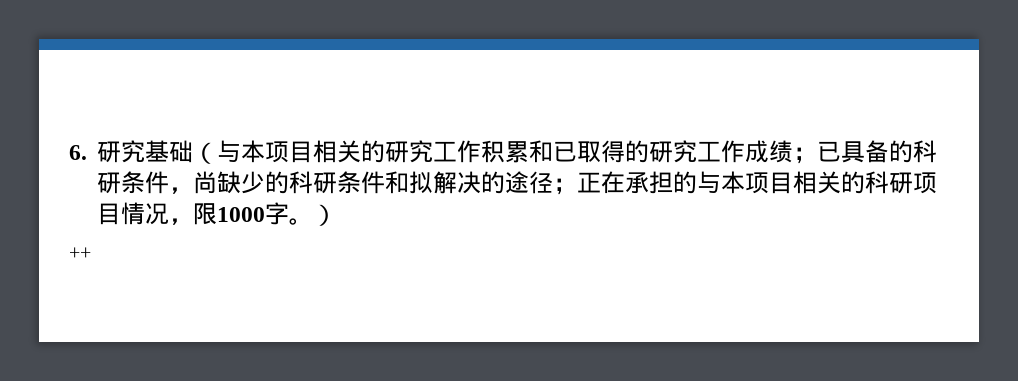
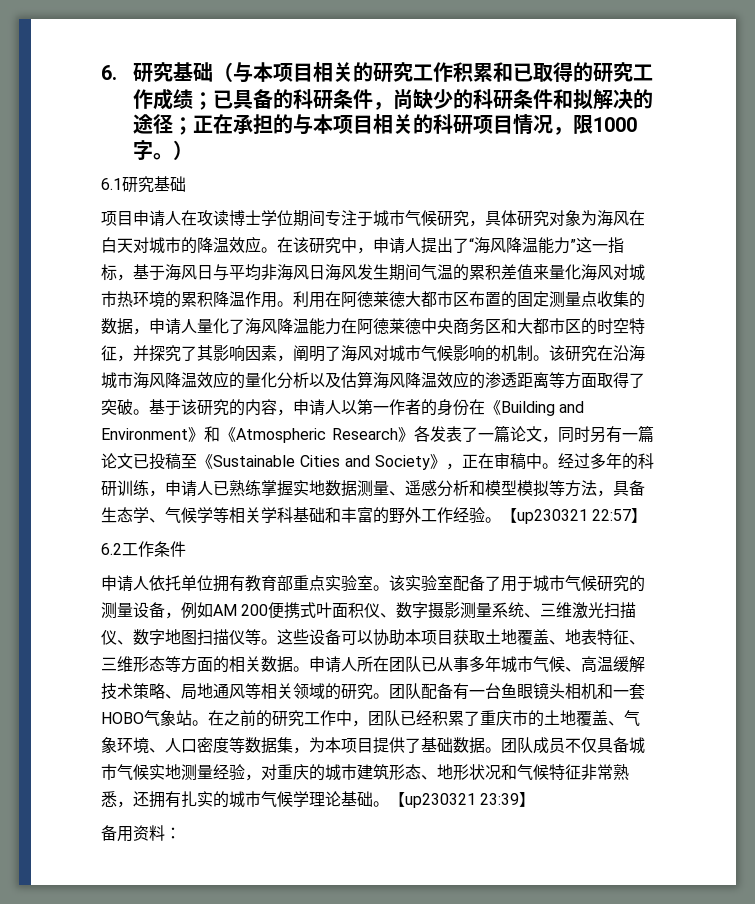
[69,247,91,260] ++ -> [101,176,186,193] [101,210,645,227] [101,236,624,254] [101,264,645,281] [101,291,645,308] [101,318,645,335] [101,345,645,362] [101,371,645,389] [101,399,585,416] [101,425,654,443] [101,453,654,470] [101,480,645,497] [101,507,648,524] [101,541,186,557] [101,575,645,592] [101,602,637,619] [101,629,645,646] [101,656,645,673] [101,682,645,700] [101,710,640,727] [101,737,645,754] [101,764,629,781] [101,791,536,808] [101,825,181,842] 6.1研究基础 // 项目申请人在攻读博士学位期间专注于城市气候研究，具体研究对象为海风在白天对城市的降温效应。在该研究中，申请人提出了“海风降温能力”这一指标，基于海风日与平均非海风日海风发生期间气温的累积差值来量化海风对城市热环境的累积降温作用。利用在阿德莱德大都市区布置的固定测量点收集的数据，申请人量化了海风降温能力在阿德莱德中央商务区和大都市区的时空特征，并探究了其影响因素，阐明了海风对城市气候影响的机制。该研究在沿海城市海风降温效应的量化分析以及估算海风降温效应的渗透距离等方面取得了突破。基于该研究的内容，申请人以第一作者的身份在《Building and Environment》和《Atmospheric Research》各发表了一篇论文，同时另有一篇论文已投稿至《Sustainable Cities and Society》，正在审稿中。经过多年的科研训练，申请人已熟练掌握实地数据测量、遥感分析和模型模拟等方法，具备生态学、气候学等相关学科基础和丰富的野外工作经验。【up230321 22:57】 // 6.2工作条件 // 申请人依托单位拥有教育部重点实验室。该实验室配备了用于城市气候研究的测量设备，例如AM 200便携式叶面积仪、数字摄影测量系统、三维激光扫描仪、数字地图扫描仪等。这些设备可以协助本项目获取土地覆盖、地表特征、三维形态等方面的相关数据。申请人所在团队已从事多年城市气候、高温缓解技术策略、局地通风等相关领域的研究。团队配备有一台鱼眼镜头相机和一套HOBO气象站。在之前的研究工作中，团队已经积累了重庆市的土地覆盖、气象环境、人口密度等数据集，为本项目提供了基础数据。团队成员不仅具备城市气候实地测量经验，对重庆的城市建筑形态、地形状况和气候特征非常熟悉，还拥有扎实的城市气候学理论基础。【up230321 23:39】 // 备用资料：

